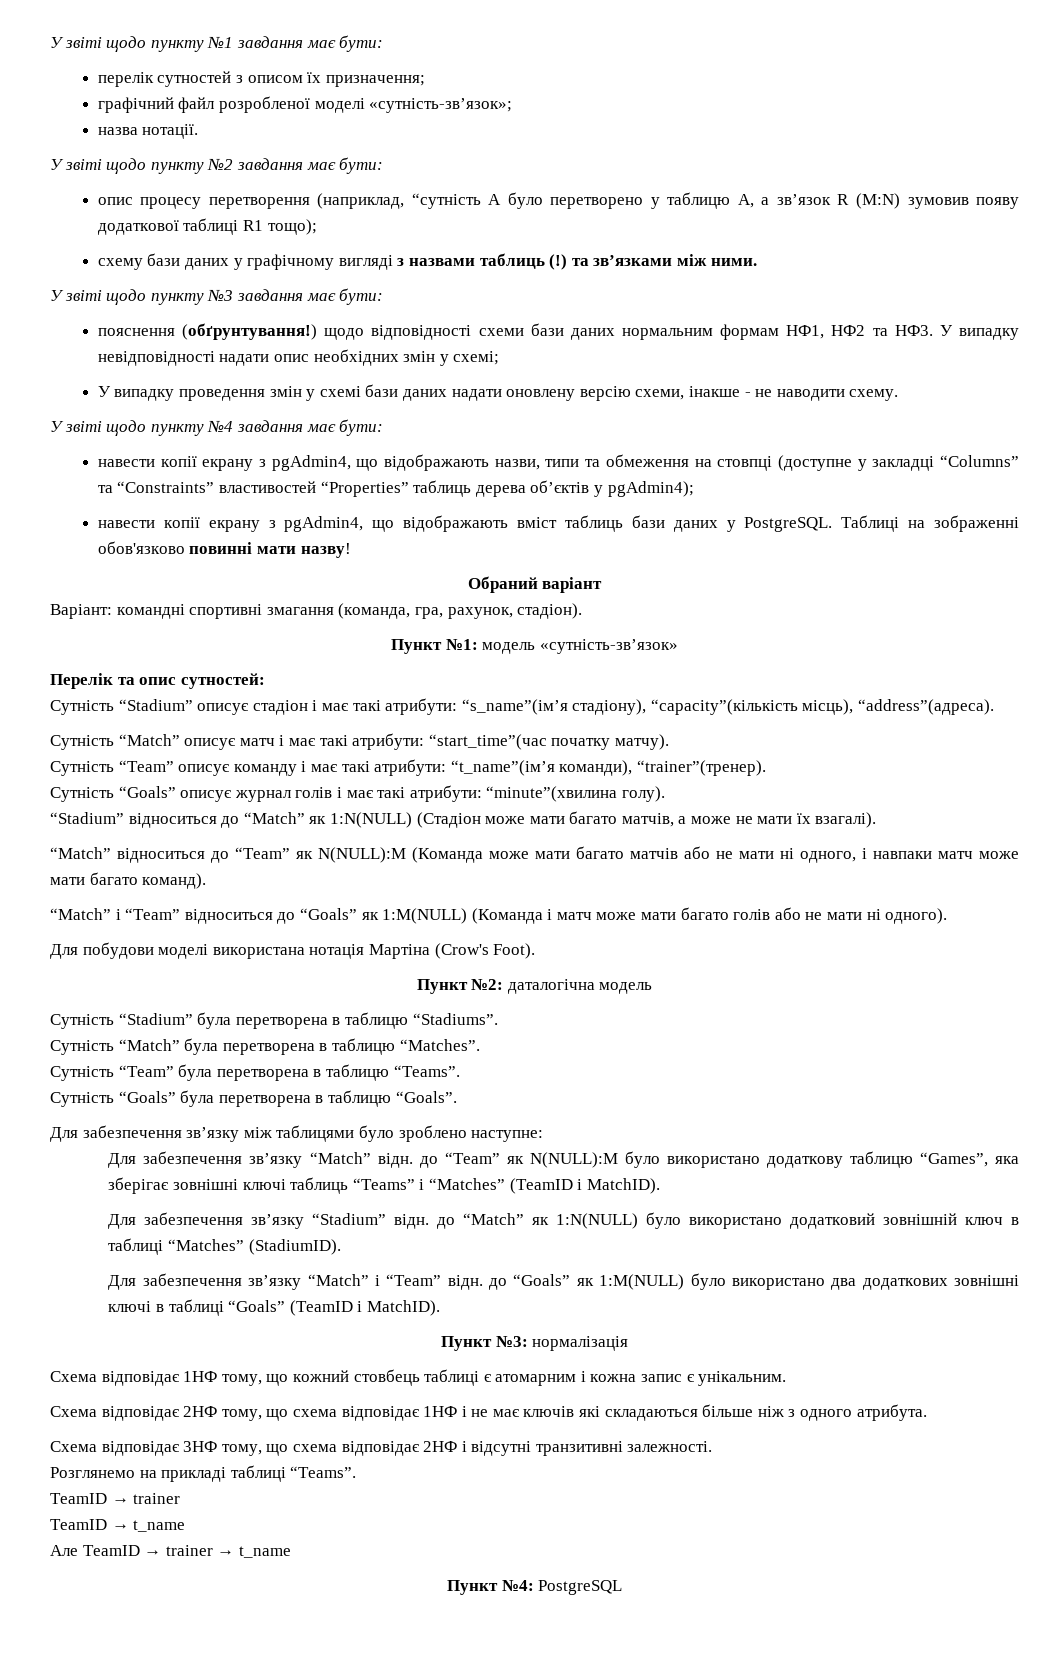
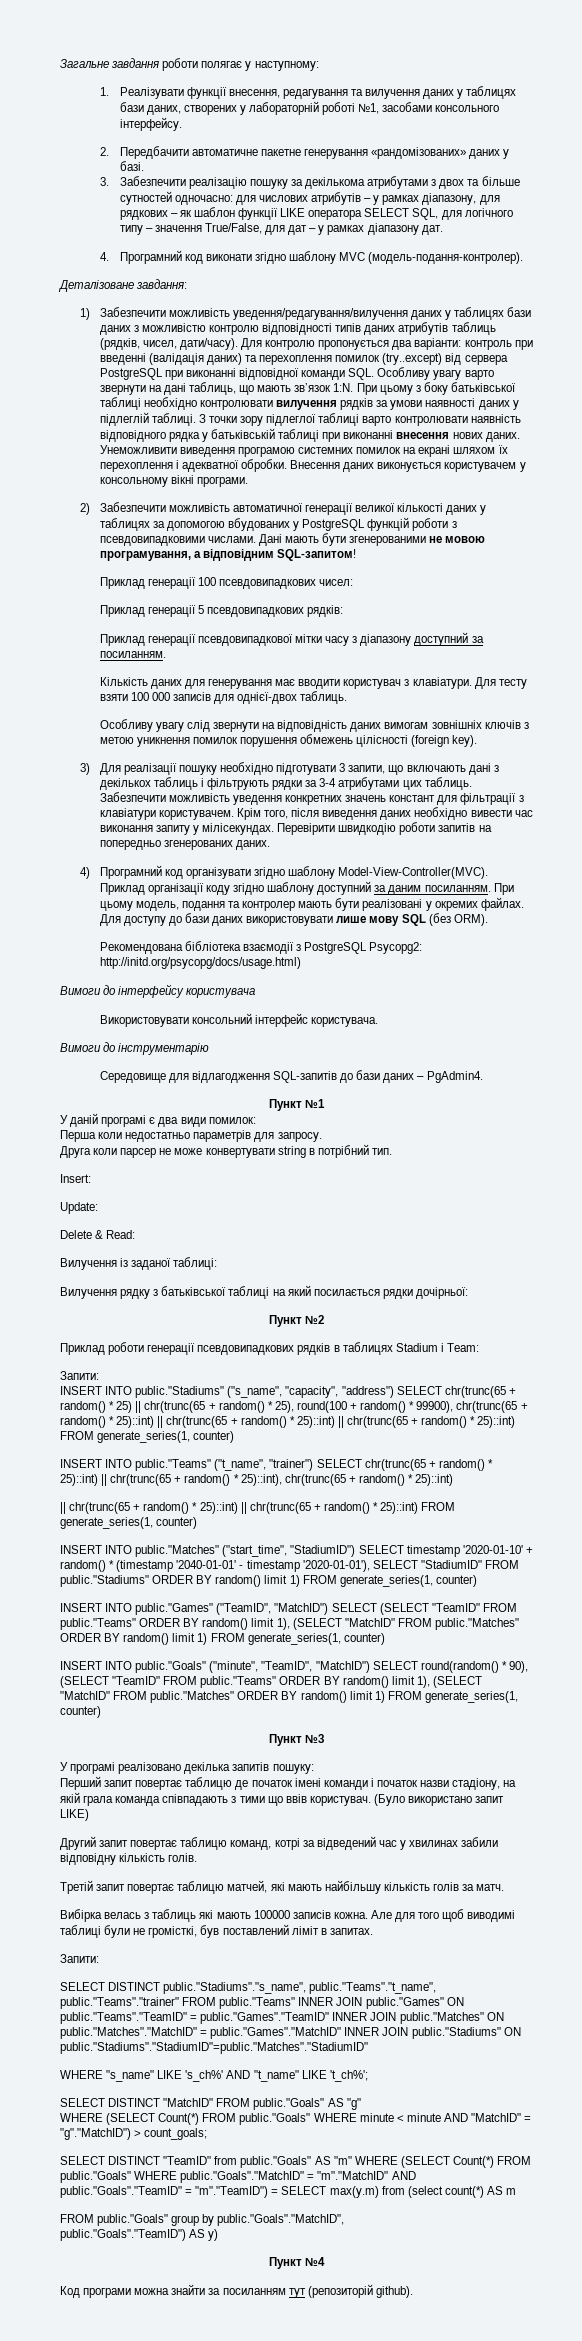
[50,35,384,52] [97,71,425,87] [97,96,513,113] [97,124,199,139] [50,157,384,174] [97,192,1019,209] [97,218,317,235] [97,253,757,270] [50,288,384,305] [97,323,1020,340] [97,349,500,366] [97,384,899,401] [50,419,384,436] [97,454,1019,471] [97,480,694,497] [97,515,1019,532] [97,541,351,558] [467,576,603,593] [50,603,583,619] [391,639,678,654] [50,673,265,689] [50,698,995,715] [50,733,669,750] [50,759,766,776] [50,785,665,802] [50,811,877,828] [50,846,1019,863] [50,872,207,889] [50,907,948,924] [50,942,536,959] [416,979,653,994] [50,1012,498,1029] [50,1038,480,1055] [50,1064,460,1081] [50,1090,457,1107] [50,1125,544,1142] [108,1151,1020,1168] [108,1177,660,1194] [108,1212,1020,1229] [108,1238,341,1255] [108,1273,1019,1290] [108,1299,440,1316] [440,1336,629,1351] [50,1369,787,1386] [50,1404,927,1421] [50,1441,713,1456] [50,1465,357,1482] [50,1493,181,1504] [50,1519,186,1532] [50,1545,291,1558] [446,1580,623,1595] У звіті щодо пункту №1 завдання має бути: // перелік сутностей з описом їх призначення; // графічний файл розробленої моделі «сутність-зв’язок»; // назва нотації. // У звіті щодо пункту №2 завдання має бути: // опис процесу перетворення (наприклад, “сутність А було перетворено у таблицю А, а зв’язок R (M:N) зумовив появу додаткової таблиці R1 тощо); // схему бази даних у графічному вигляді з назвами таблиць (!) та зв’язками між ними. // У звіті щодо пункту №3 завдання має бути: // пояснення (обґрунтування!) щодо відповідності схеми бази даних нормальним формам НФ1, НФ2 та НФ3. У випадку невідповідності надати опис необхідних змін у схемі; // У випадку проведення змін у схемі бази даних надати оновлену версію схеми, інакше - не наводити схему. // У звіті щодо пункту №4 завдання має бути: // навести копії екрану з pgAdmin4, що відображають назви, типи та обмеження на стовпці (доступне у закладці “Columns” та “Constraints” властивостей “Properties” таблиць дерева об’єктів у pgAdmin4); // навести копії екрану з pgAdmin4, що відображають вміст таблиць бази даних у PostgreSQL. Таблиці на зображенні обов'язково повинні мати назву! // Обраний варіант // Варіант: командні спортивні змагання (команда, гра, рахунок, стадіон). // Пункт №1: модель «сутність-зв’язок» // Перелік та опис сутностей: // Сутність “Stadium” описує стадіон і має такі атрибути: “s_name”(ім’я стадіону), “capacity”(кількість місць), “address”(адреса). // Сутність “Match” описує матч і має такі атрибути: “start_time”(час початку матчу). // Сутність “Team” описує команду і має такі атрибути: “t_name”(ім’я команди), “trainer”(тренер). // Сутність “Goals” описує журнал голів і має такі атрибути: “minute”(хвилина голу). // “Stadium” відноситься до “Match” як 1:N(NULL) (Стадіон може мати багато матчів, а може не мати їх взагалі). // “Match” відноситься до “Team” як N(NULL):M (Команда може мати багато матчів або не мати ні одного, і навпаки матч може мати багато команд). // “Match” і “Team” відноситься до “Goals” як 1:M(NULL) (Команда і матч може мати багато голів або не мати ні одного). // Для побудови моделі використана нотація Мартіна (Crow's Foot). // Пункт №2: даталогічна модель // Сутність “Stadium” була перетворена в таблицю “Stadiums”. // Сутність “Match” була перетворена в таблицю “Matches”. // Сутність “Team” була перетворена в таблицю “Teams”. // Сутність “Goals” була перетворена в таблицю “Goals”. // Для забезпечення зв’язку між таблицями було зроблено наступне: // Для забезпечення зв’язку “Match” відн. до “Team” як N(NULL):M було використано додаткову таблицю “Games”, яка зберігає зовнішні ключі таблиць “Teams” і “Matches” (TeamID і MatchID). // Для забезпечення зв’язку “Stadium” відн. до “Match” як 1:N(NULL) було використано додатковий зовнішній ключ в таблиці “Matches” (StadiumID). // Для забезпечення зв’язку “Match” і “Team” відн. до “Goals” як 1:M(NULL) було використано два додаткових зовнішні ключі в таблиці “Goals” (TeamID і MatchID). // Пункт №3: нормалізація // Схема відповідає 1НФ тому, що кожний стовбець таблиці є атомарним і кожна запис є унікальним. // Схема відповідає 2НФ тому, що схема відповідає 1НФ і не має ключів які складаються більше ніж з одного атрибута. // Схема відповідає 3НФ тому, що схема відповідає 2НФ і відсутні транзитивні залежності. // Розглянемо на прикладі таблиці “Teams”. // TeamID → trainer // TeamID → t_name // Але TeamID → trainer → t_name // Пункт №4: PostgreSQL -> [60,58,319,71] [99,86,517,99] [119,101,500,115] [119,117,182,131] [99,146,510,159] [119,161,144,171] [99,176,520,189] [119,191,500,205] [119,207,513,220] [119,223,443,235] [99,250,524,264] [58,279,188,292] [79,307,532,320] [99,322,496,335] [99,338,533,350] [99,353,508,365] [99,367,494,380] [99,382,517,395] [99,397,519,410] [99,412,521,426] [99,428,520,442] [99,445,508,457] [99,459,526,472] [99,475,248,487] [79,502,487,515] [99,517,457,531] [99,533,486,546] [99,549,357,561] [99,577,354,589] [99,605,344,617] [99,632,484,646] [99,651,166,658] [99,677,527,689] [99,691,348,704] [99,719,529,732] [99,734,478,747] [79,762,499,775] [99,777,472,790] [99,792,524,805] [99,807,533,820] [99,822,492,835] [99,840,270,850] [79,865,489,879] [99,881,514,895] [99,897,524,911] [99,913,488,926] [99,941,423,954] [99,957,301,969] [60,984,256,998] [99,1013,379,1027] [60,1042,210,1055] [99,1070,483,1083] [268,1099,326,1111] [60,1113,256,1127] [60,1130,322,1142] [60,1144,392,1158] [60,1174,91,1183] [60,1202,98,1214] [60,1230,136,1239] [60,1257,218,1270] [60,1285,468,1299] [268,1315,325,1327] [60,1342,479,1355] [60,1371,99,1380] [60,1386,516,1398] [60,1401,528,1413] [60,1416,516,1428] [60,1431,235,1443] [60,1459,493,1471] [60,1474,454,1486] [60,1502,456,1514] [60,1517,198,1529] [60,1545,533,1557] [60,1560,519,1572] [60,1575,477,1587] [60,1603,517,1615] [60,1618,519,1630] [60,1633,385,1645] [60,1661,528,1673] [60,1676,482,1688] [60,1691,518,1703] [60,1706,101,1718] [268,1734,325,1746] [60,1762,314,1774] [60,1776,517,1790] [60,1792,505,1806] [60,1809,89,1821] [60,1836,499,1850] [60,1853,198,1865] [60,1880,505,1894] [60,1909,516,1922] [60,1924,373,1938] [60,1954,99,1963] [60,1982,437,1994] [60,1997,464,2009] [60,2012,504,2024] [60,2027,521,2039] [60,2042,368,2054] [60,2070,368,2082] [60,2098,361,2110] [60,2113,532,2125] [60,2128,208,2140] [60,2156,532,2168] [60,2171,416,2183] [60,2186,517,2198] [60,2214,345,2226] [60,2229,219,2241] [268,2257,326,2269] [60,2284,413,2298] Загальне завдання роботи полягає у наступному: // 1. Реалізувати функції внесення, редагування та вилучення даних у таблицях бази даних, створених у лабораторній роботі №1, засобами консольного інтерфейсу. // 2. Передбачити автоматичне пакетне генерування «рандомізованих» даних у базі. // 3. Забезпечити реалізацію пошуку за декількома атрибутами з двох та більше сутностей одночасно: для числових атрибутів – у рамках діапазону, для рядкових – як шаблон функції LIKE оператора SELECT SQL, для логічного типу – значення True/False, для дат – у рамках діапазону дат. // 4. Програмний код виконати згідно шаблону MVC (модель-подання-контролер). // Деталізоване завдання: // 1) Забезпечити можливість уведення/редагування/вилучення даних у таблицях бази даних з можливістю контролю відповідності типів даних атрибутів таблиць (рядків, чисел, дати/часу). Для контролю пропонується два варіанти: контроль при введенні (валідація даних) та перехоплення помилок (try..except) від сервера PostgreSQL при виконанні відповідної команди SQL. Особливу увагу варто звернути на дані таблиць, що мають зв’язок 1:N. При цьому з боку батьківської таблиці необхідно контролювати вилучення рядків за умови наявності даних у підлеглій таблиці. З точки зору підлеглої таблиці варто контролювати наявність відповідного рядка у батьківській таблиці при виконанні внесення нових даних. Унеможливити виведення програмою системних помилок на екрані шляхом їх перехоплення і адекватної обробки. Внесення даних виконується користувачем у консольному вікні програми. // 2) Забезпечити можливість автоматичної генерації великої кількості даних у таблицях за допомогою вбудованих у PostgreSQL функцій роботи з псевдовипадковими числами. Дані мають бути згенерованими не мовою програмування, а відповідним SQL-запитом! // Приклад генерації 100 псевдовипадкових чисел: // Приклад генерації 5 псевдовипадкових рядків: // Приклад генерації псевдовипадкової мітки часу з діапазону доступний за посиланням. // Кількість даних для генерування має вводити користувач з клавіатури. Для тесту взяти 100 000 записів для однієї-двох таблиць. // Особливу увагу слід звернути на відповідність даних вимогам зовнішніх ключів з метою уникнення помилок порушення обмежень цілісності (foreign key). // 3) Для реалізації пошуку необхідно підготувати 3 запити, що включають дані з декількох таблиць і фільтрують рядки за 3-4 атрибутами цих таблиць. Забезпечити можливість уведення конкретних значень констант для фільтрації з клавіатури користувачем. Крім того, після виведення даних необхідно вивести час виконання запиту у мілісекундах. Перевірити швидкодію роботи запитів на попередньо згенерованих даних. // 4) Програмний код організувати згідно шаблону Model-View-Controller(MVC). Приклад організації коду згідно шаблону доступний за даним посиланням. При цьому модель, подання та контролер мають бути реалізовані у окремих файлах. Для доступу до бази даних використовувати лише мову SQL (без ORM). // Рекомендована бібліотека взаємодії з PostgreSQL Psycopg2: http://initd.org/psycopg/docs/usage.html) // Вимоги до інтерфейсу користувача // Використовувати консольний інтерфейс користувача. // Вимоги до інструментарію // Середовище для відлагодження SQL-запитів до бази даних – PgAdmin4. // Пункт №1 // У даній програмі є два види помилок: // Перша коли недостатньо параметрів для запросу. // Друга коли парсер не може конвертувати string в потрібний тип. // Insert: // Update: // Delete & Read: // Вилучення із заданої таблиці: // Вилучення рядку з батьківської таблиці на який посилається рядки дочірньої: // Пункт №2 // Приклад роботи генерації псевдовипадкових рядків в таблицях Stadium і Team: // Запити: // INSERT INTO public."Stadiums" ("s_name", "capacity", "address") SELECT chr(trunc(65 + random() * 25) || chr(trunc(65 + random() * 25), round(100 + random() * 99900), chr(trunc(65 + random() * 25)::int) || chr(trunc(65 + random() * 25)::int) || chr(trunc(65 + random() * 25)::int) FROM generate_series(1, counter) // INSERT INTO public."Teams" ("t_name", "trainer") SELECT chr(trunc(65 + random() * 25)::int) || chr(trunc(65 + random() * 25)::int), chr(trunc(65 + random() * 25)::int) // || chr(trunc(65 + random() * 25)::int) || chr(trunc(65 + random() * 25)::int) FROM generate_series(1, counter) // INSERT INTO public."Matches" ("start_time", "StadiumID") SELECT timestamp '2020-01-10' + random() * (timestamp '2040-01-01' - timestamp '2020-01-01'), SELECT "StadiumID" FROM public."Stadiums" ORDER BY random() limit 1) FROM generate_series(1, counter) // INSERT INTO public."Games" ("TeamID", "MatchID") SELECT (SELECT "TeamID" FROM public."Teams" ORDER BY random() limit 1), (SELECT "MatchID" FROM public."Matches" ORDER BY random() limit 1) FROM generate_series(1, counter) // INSERT INTO public."Goals" ("minute", "TeamID", "MatchID") SELECT round(random() * 90), (SELECT "TeamID" FROM public."Teams" ORDER BY random() limit 1), (SELECT "MatchID" FROM public."Matches" ORDER BY random() limit 1) FROM generate_series(1, counter) // Пункт №3 // У програмі реалізовано декілька запитів пошуку: // Перший запит повертає таблицю де початок імені команди і початок назви стадіону, на якій грала команда співпадають з тими що ввів користувач. (Було використано запит LIKE) // Другий запит повертає таблицю команд, котрі за відведений час у хвилинах забили відповідну кількість голів. // Третій запит повертає таблицю матчей, які мають найбільшу кількість голів за матч. // Вибірка велась з таблиць які мають 100000 записів кожна. Але для того щоб виводимі таблиці були не громісткі, був поставлений ліміт в запитах. // Запити: // SELECT DISTINCT public."Stadiums"."s_name", public."Teams"."t_name", public."Teams"."trainer" FROM public."Teams" INNER JOIN public."Games" ON public."Teams"."TeamID" = public."Games"."TeamID" INNER JOIN public."Matches" ON public."Matches"."MatchID" = public."Games"."MatchID" INNER JOIN public."Stadiums" ON public."Stadiums"."StadiumID"=public."Matches"."StadiumID" // WHERE "s_name" LIKE 's_ch%' AND "t_name" LIKE 't_ch%'; // SELECT DISTINCT "MatchID" FROM public."Goals" AS "g" // WHERE (SELECT Count(*) FROM public."Goals" WHERE minute < minute AND "MatchID" = "g"."MatchID") > count_goals; // SELECT DISTINCT "TeamID" from public."Goals" AS "m" WHERE (SELECT Count(*) FROM public."Goals" WHERE public."Goals"."MatchID" = "m"."MatchID" AND public."Goals"."TeamID" = "m"."TeamID") = SELECT max(y.m) from (select count(*) AS m // FROM public."Goals" group by public."Goals"."MatchID", // public."Goals"."TeamID") AS y) // Пункт №4 // Код програми можна знайти за посиланням тут (репозиторій github).

